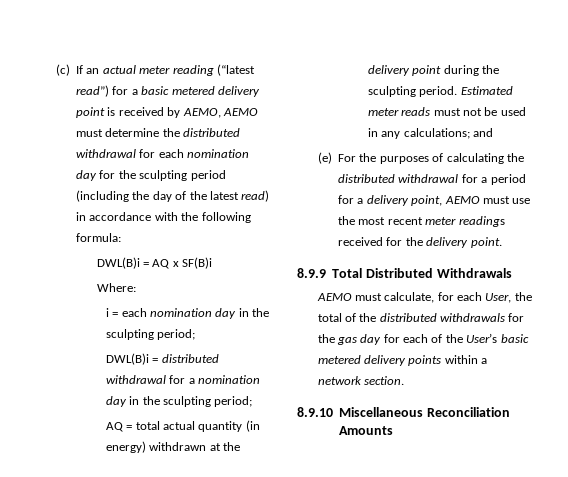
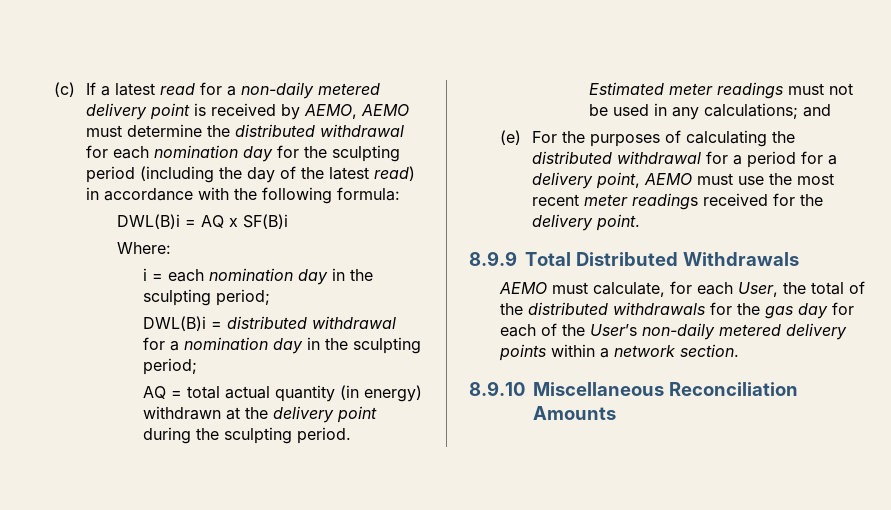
[86,64,255,76] [76,85,170,97] an actual meter reading (“latest read”) for a basic -> [100,82,314,99] a latest read for a non-daily
[401,107,431,116] reads -> [716,82,783,99] readings
[500,334,529,343] basic -> [642,323,716,340] non-daily

